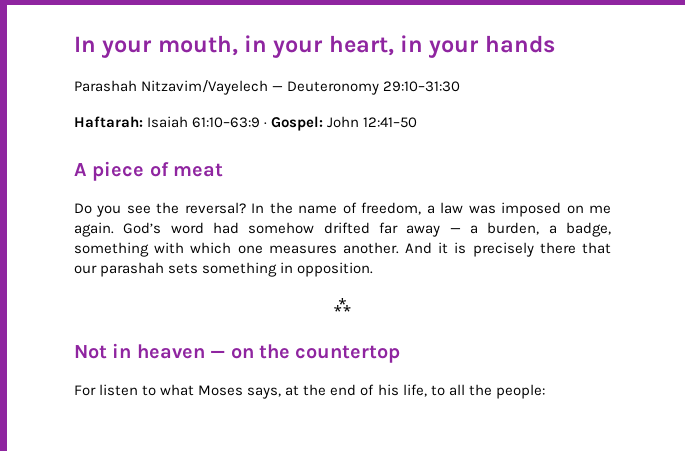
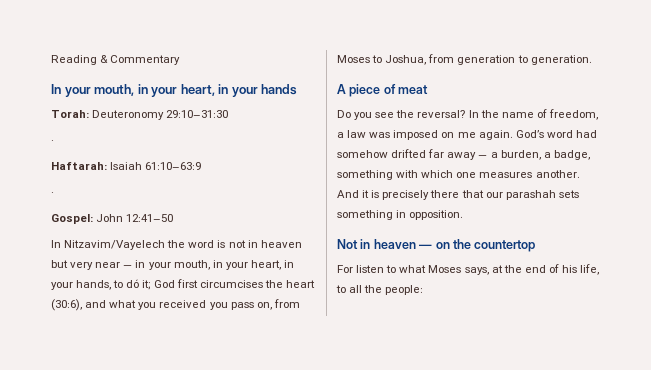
(74, 44) none -> [51,55,181,65] Reading & Commentary //
[74,80,284,95] Parashah Nitzavim/Vayelech — -> [51,110,89,118] Torah:
(461, 86) none -> [51,140,54,144] // ·
[264,122,268,127] · -> [51,192,54,196] // · //
(418, 122) none -> [51,240,302,250] [51,260,295,270] [51,279,315,290] [51,299,300,311] [337,54,592,65] // In Nitzavim/Vayelech the word is not in heaven but very near — in your mouth, in your heart, in your hands, to dó it; God first circumcises the heart (30:6), and what you received you pass on, from Moses to Joshua, from generation to generation.
[334,298,351,312] // ⁂ -> (464, 215) none

